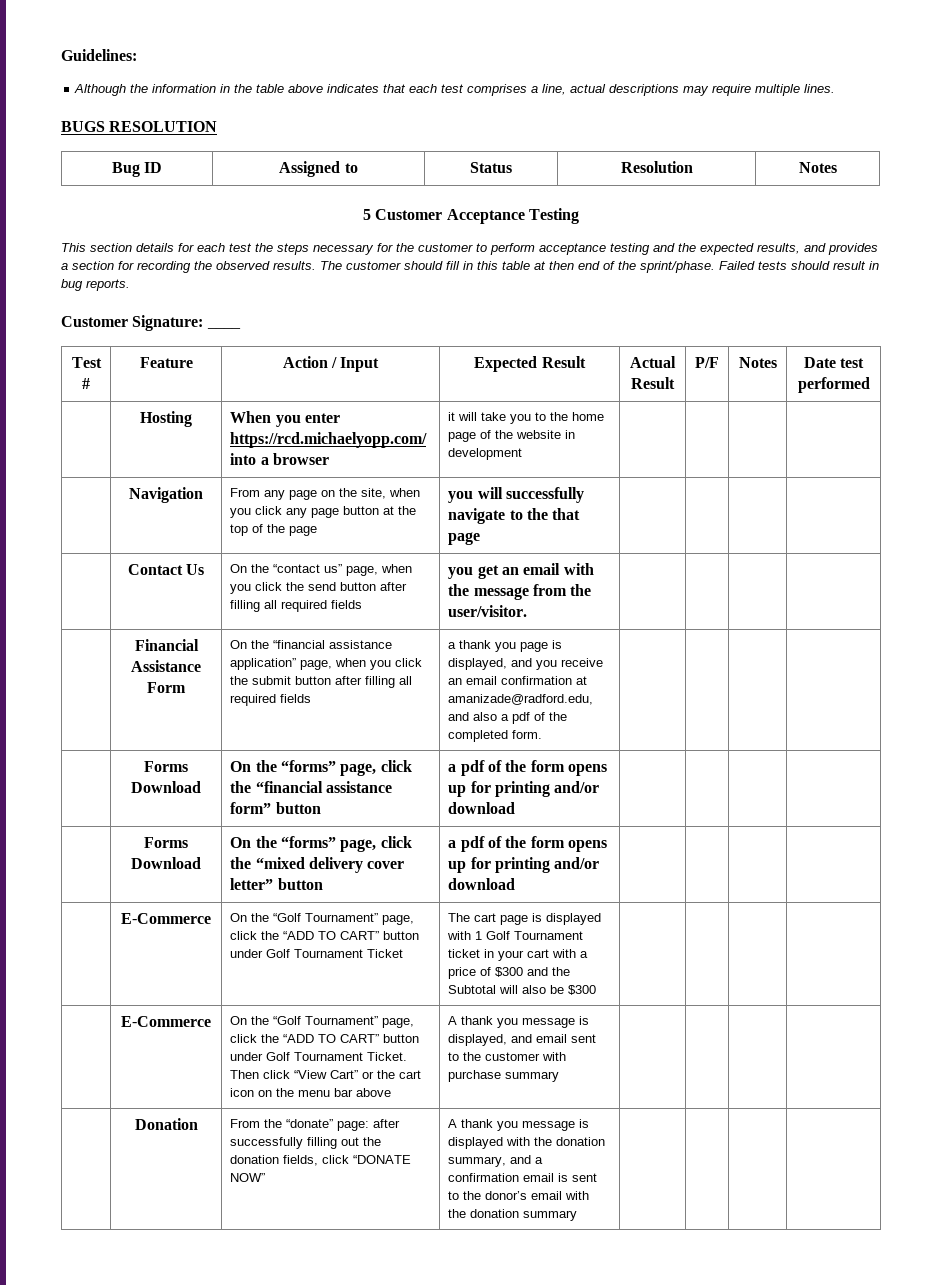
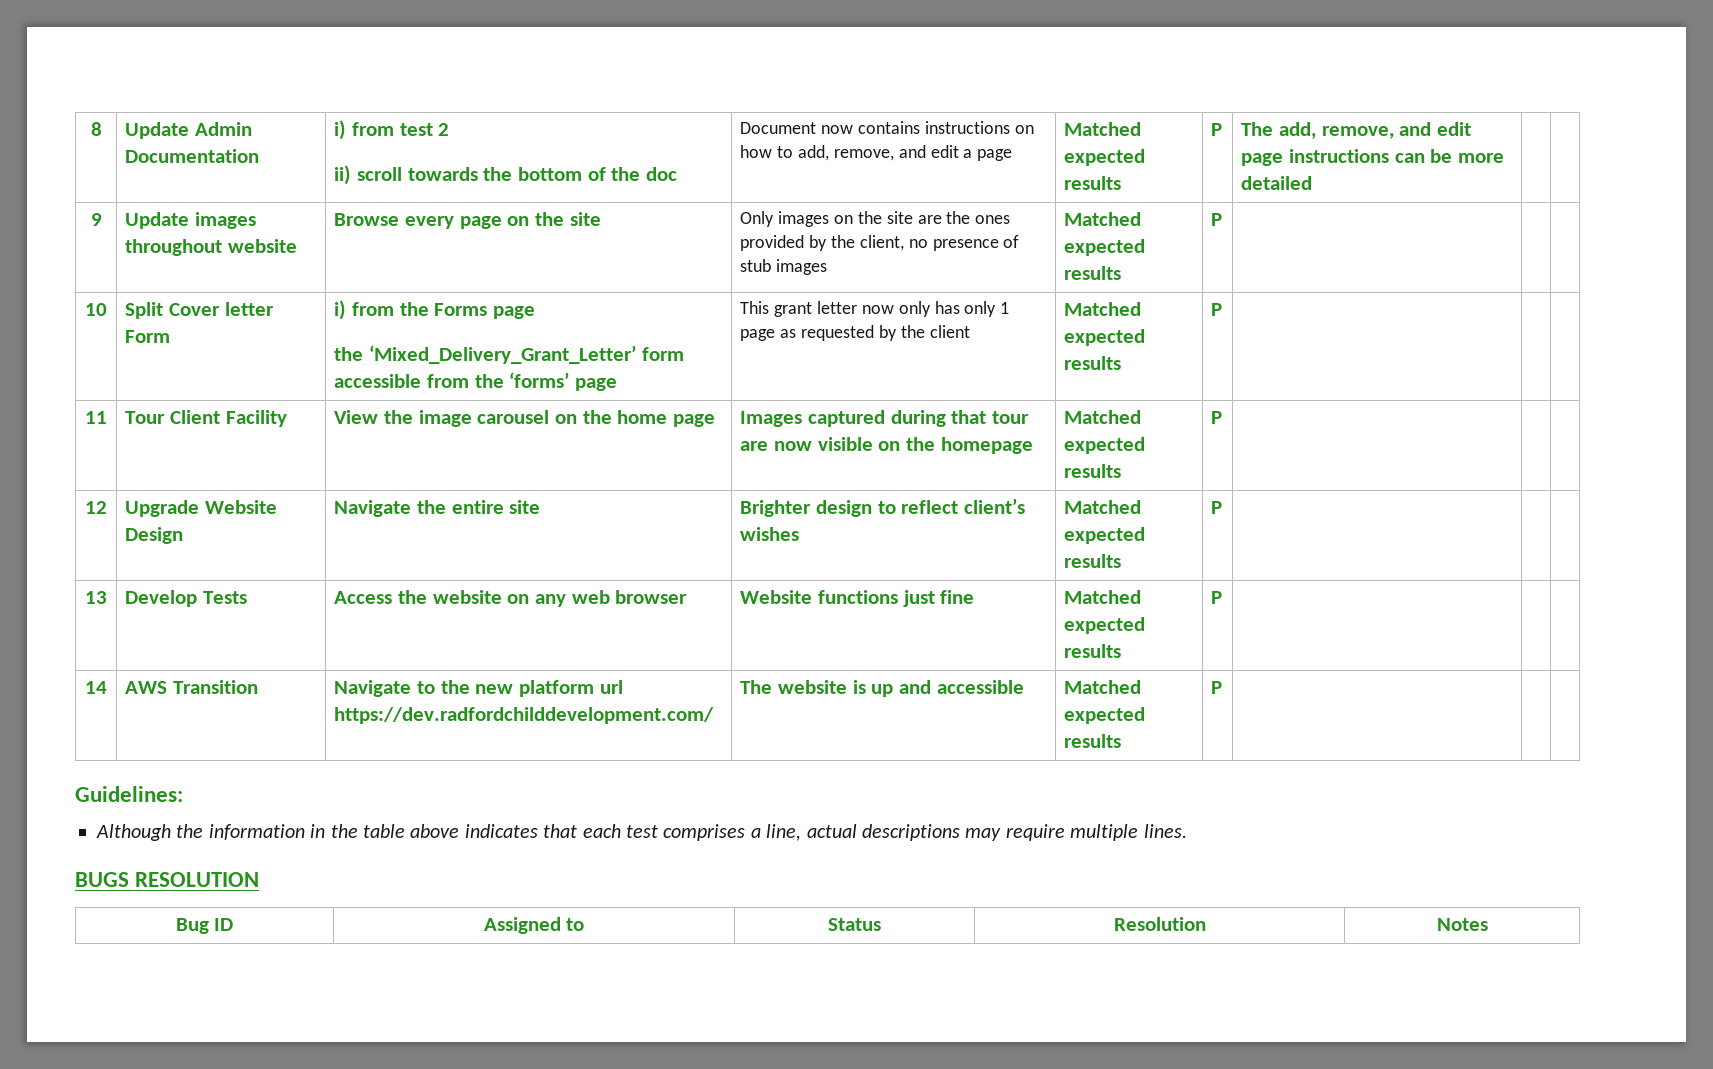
(61, 55) none -> [90,122,102,136] [125,122,252,139] [125,149,260,163] [334,120,450,140] [334,165,677,185] [740,121,1034,134] [740,145,1013,161] [1064,122,1142,136] [1064,149,1146,166] [1064,176,1122,190] [1211,123,1223,136] [1241,122,1471,139] [1241,149,1504,166] [1241,176,1313,190] [90,213,102,226] [125,212,256,229] [125,239,297,256] [334,212,601,229] [740,211,1011,227] [740,235,1020,251] [740,259,828,275] [1064,212,1142,226] [1064,239,1146,256] [1064,266,1122,280] [1211,213,1223,226] [85,303,107,316] [125,302,274,319] [125,330,171,343] [334,300,535,320] [334,345,684,364] [334,372,617,391] [740,301,1010,317] [740,325,970,341] [1064,302,1142,316] [1064,329,1146,346] [1064,356,1122,370] [1211,303,1223,316] [85,411,107,424] [125,410,287,427] [334,410,715,427] [740,410,1029,427] [740,437,1033,454] [1064,410,1142,424] [1064,437,1146,454] [1064,464,1122,478] [1211,411,1223,424] [85,501,107,514] [125,500,277,517] [125,527,184,544] [334,500,541,517] [740,498,1025,517] [740,527,800,541] [1064,500,1142,514] [1064,527,1146,544] [1064,554,1122,568] [1211,501,1223,514] [85,591,107,604] [125,590,247,607] [334,590,688,607] [740,590,975,607] [1064,590,1142,604] [1064,617,1146,634] [1064,644,1122,658] [1211,591,1223,604] [85,681,107,694] [125,680,258,694] [334,680,623,697] [334,707,715,724] [740,680,1024,697] [1064,680,1142,694] [1064,707,1146,724] [1064,734,1122,748] [1211,681,1223,694] 8 | Update Admin Documentation | i) from test 2 // ii) scroll towards the bottom of the doc | Document now contains instructions on how to add, remove, and edit a page | Matched expected results | P | The add, remove, and edit page instructions can be more detailed | | // 9 | Update images throughout website | Browse every page on the site | Only images on the site are the ones provided by the client, no presence of stub images | Matched expected results | P | | | // 10 | Split Cover letter Form | i) from the Forms page // the ‘Mixed_Delivery_Grant_Letter’ form accessible from the ‘forms’ page | This grant letter now only has only 1 page as requested by the client | Matched expected results | P | | | // 11 | Tour Client Facility | View the image carousel on the home page | Images captured during that tour are now visible on the homepage | Matched expected results | P | | | // 12 | Upgrade Website Design | Navigate the entire site | Brighter design to reflect client’s wishes | Matched expected results | P | | | // 13 | Develop Tests | Access the website on any web browser | Website functions just fine | Matched expected results | P | | | // 14 | AWS Transition | Navigate to the new platform url https://dev.radfordchilddevelopment.com/ | The website is up and accessible | Matched expected results | P | | | //
[363,208,579,224] [61,243,878,255] [61,261,879,273] [61,279,130,291] [61,315,241,331] [71,357,102,368] [82,378,90,389] [139,357,193,368] [282,356,380,372] [474,356,586,372] [630,356,676,368] [631,377,675,389] [695,357,719,368] [738,357,777,368] [803,357,865,368] [797,377,870,393] [140,411,192,427] [230,411,341,427] [230,432,428,448] [230,453,330,465] [448,412,605,424] [448,430,576,442] [448,448,523,460] [129,487,203,503] [230,488,421,500] [230,506,417,518] [230,524,318,536] [448,487,585,503] [448,508,581,524] [448,532,481,545] [127,564,205,575] [230,564,413,576] [230,582,408,594] [230,600,363,612] [448,563,594,579] [448,584,592,600] [448,605,528,617] [134,639,199,651] [131,660,201,672] [147,682,186,693] [230,640,393,649] [230,658,423,670] [230,676,413,688] [230,694,312,706] [448,640,563,652] [448,658,604,670] [448,676,588,685] [448,694,594,705] [448,712,568,724] [448,730,543,742] [144,761,188,772] [131,781,201,793] [230,760,412,776] [230,781,393,793] [230,802,321,814] [448,760,608,776] [448,781,600,797] [448,802,516,814] [144,837,188,848] [131,857,201,869] [230,836,412,852] [230,857,405,873] [230,878,323,890] [448,836,608,852] [448,857,600,873] [448,878,516,890] [121,913,211,924] [230,913,415,925] [230,931,420,940] [230,949,404,958] [448,913,602,925] [447,931,584,940] [448,949,589,961] [448,967,571,979] [448,985,597,995] [121,1016,211,1027] [230,1016,415,1028] [230,1034,420,1043] [230,1052,408,1061] [230,1070,422,1079] [230,1088,392,1097] [448,1016,590,1028] [448,1034,597,1046] [448,1052,567,1061] [448,1070,560,1082] [134,1118,198,1130] [230,1119,401,1131] [230,1137,382,1149] [230,1155,412,1166] [230,1173,266,1182] [448,1119,590,1131] [448,1137,606,1149] [448,1155,544,1167] [448,1173,598,1182] [448,1191,590,1200] [448,1209,578,1221] // 5 Customer Acceptance Testing // This section details for each test the steps necessary for the customer to perform acceptance testing and the expected results, and provides a section for recording the observed results. The customer should fill in this table at then end of the sprint/phase. Failed tests should result in bug reports. // Customer Signature: ____ // Test # | Feature | Action / Input | Expected Result | Actual Result | P/F | Notes | Date test performed // | Hosting | When you enter https://rcd.michaelyopp.com/ into a browser | it will take you to the home page of the website in development | | | | // | Navigation | From any page on the site, when you click any page button at the top of the page | you will successfully navigate to the that page | | | | // | Contact Us | On the “contact us” page, when you click the send button after filling all required fields | you get an email with the message from the user/visitor. | | | | // | Financial Assistance Form | On the “financial assistance application” page, when you click the submit button after filling all required fields | a thank you page is displayed, and you receive an email confirmation at amanizade@radford.edu, and also a pdf of the completed form. | | | | // | Forms Download | On the “forms” page, click the “financial assistance form” button | a pdf of the form opens up for printing and/or download | | | | // | Forms Download | On the “forms” page, click the “mixed delivery cover letter” button | a pdf of the form opens up for printing and/or download | | | | // | E-Commerce | On the “Golf Tournament” page, click the “ADD TO CART” button under Golf Tournament Ticket | The cart page is displayed with 1 Golf Tournament ticket in your cart with a price of $300 and the Subtotal will also be $300 | | | | // | E-Commerce | On the “Golf Tournament” page, click the “ADD TO CART” button under Golf Tournament Ticket. Then click “View Cart” or the cart icon on the menu bar above | A thank you message is displayed, and email sent to the customer with purchase summary | | | | // | Donation | From the “donate” page: after successfully filling out the donation fields, click “DONATE NOW” | A thank you message is displayed with the donation summary, and a confirmation email is sent to the donor’s email with the donation summary | | | | -> (1488, 924) none

